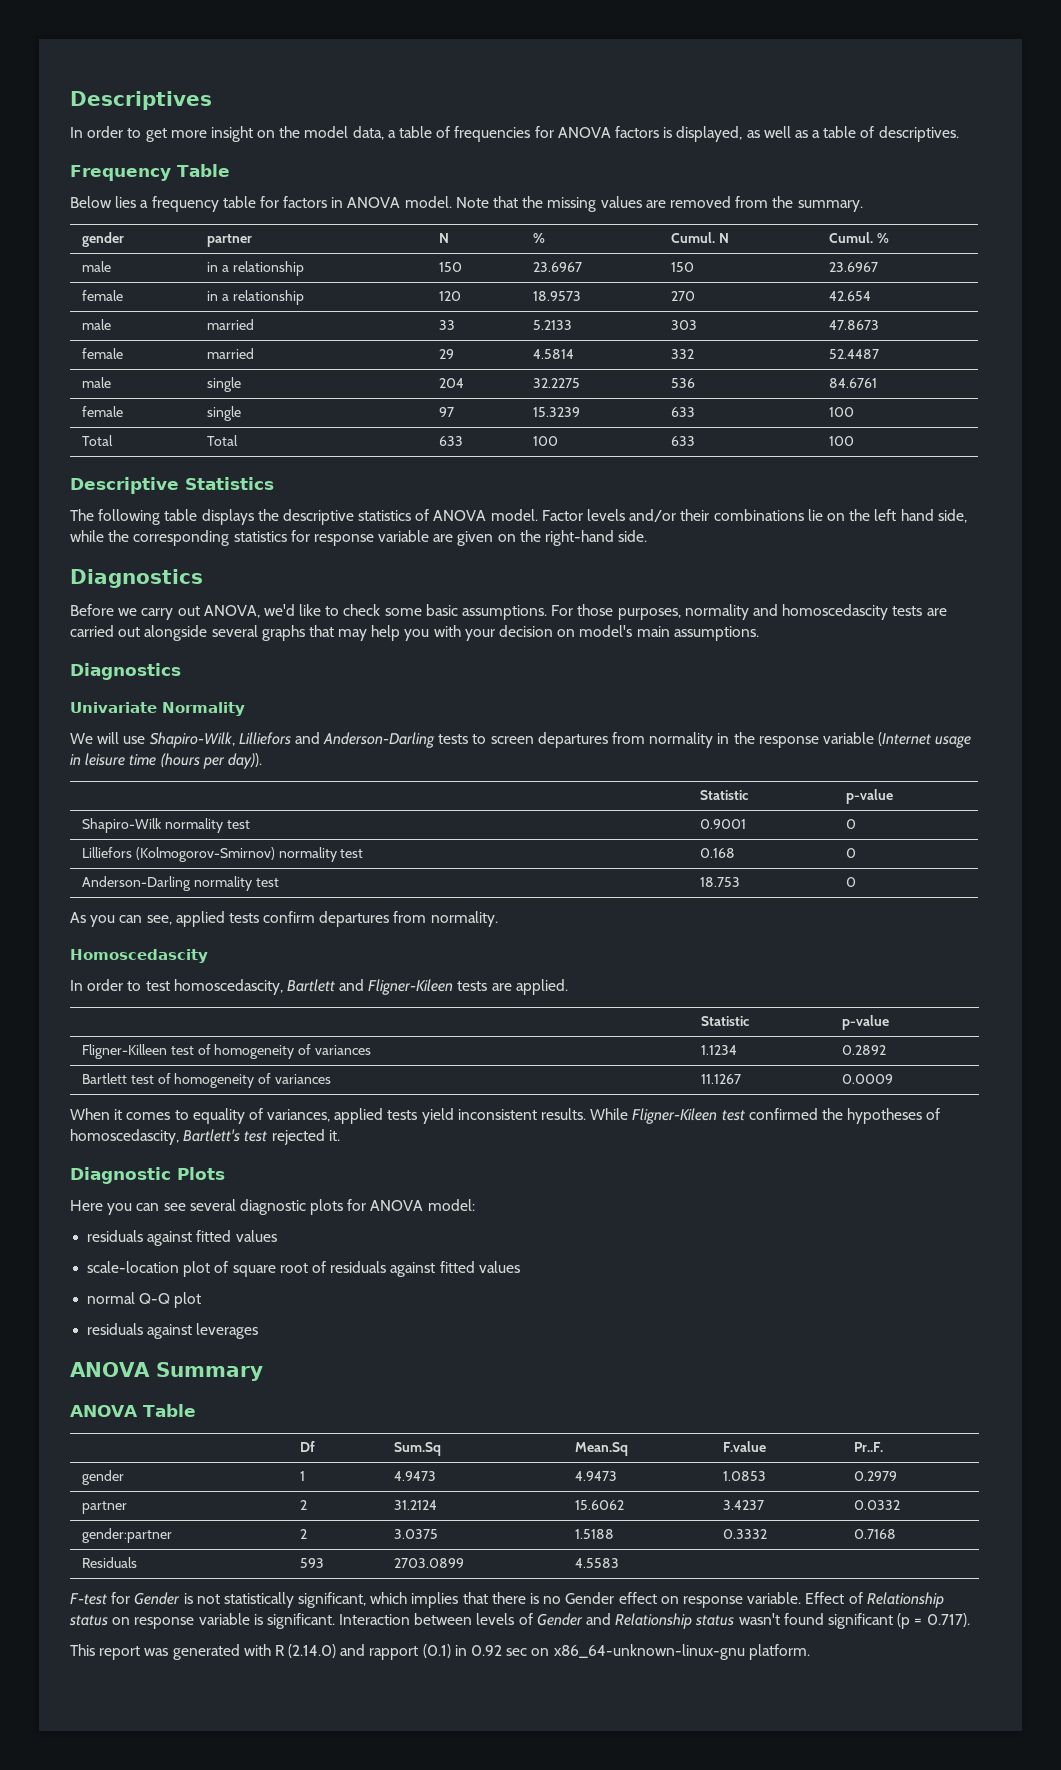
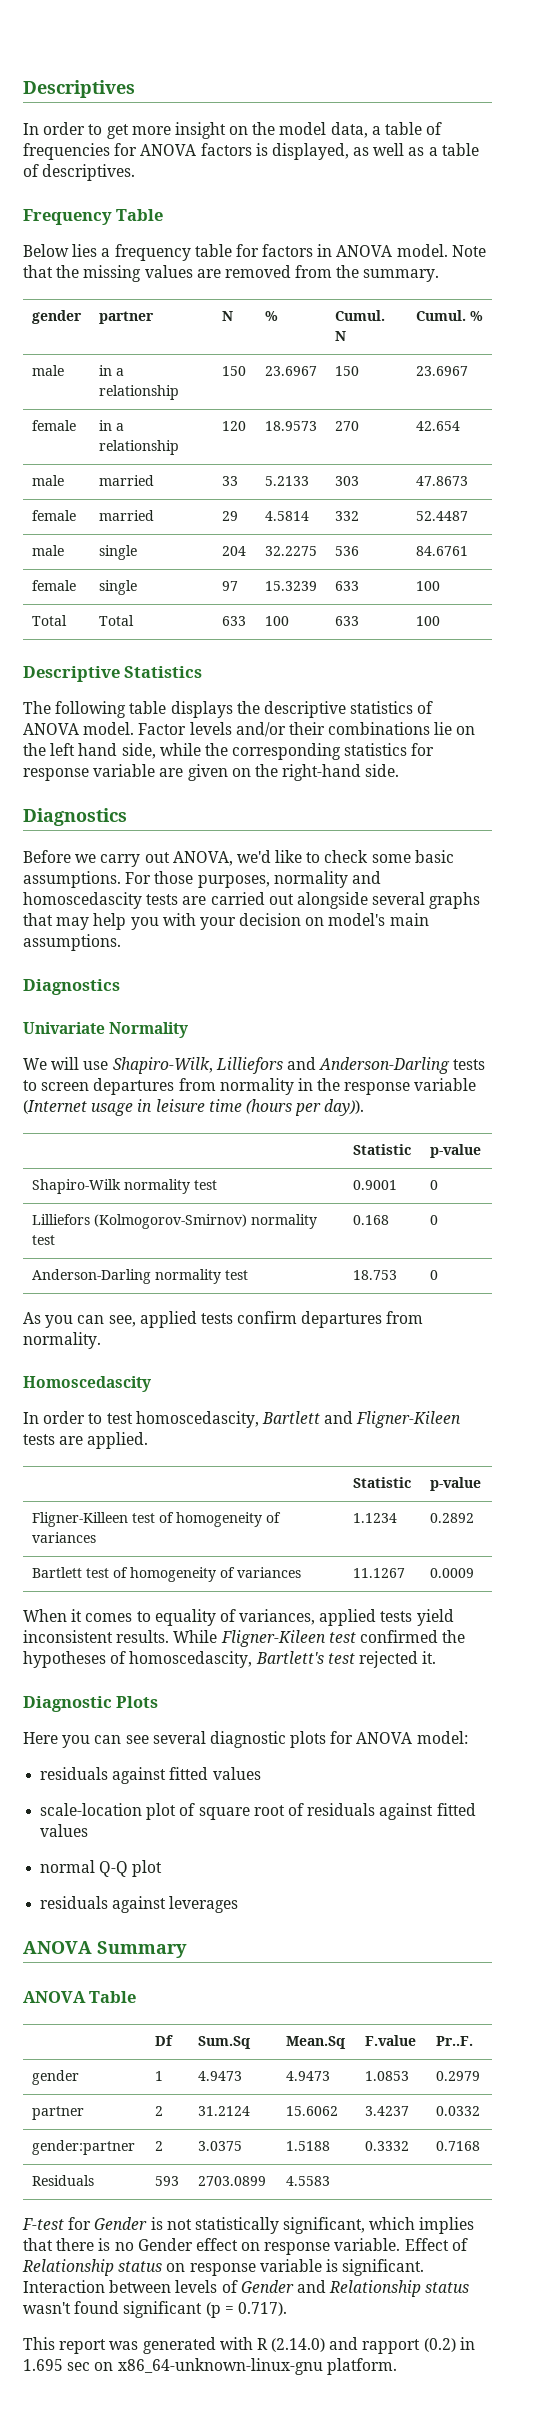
[422,1644,503,1658] (0.1) in 0.92 -> [423,2337,475,2352] [23,2359,63,2371] (0.2) in 1.695

